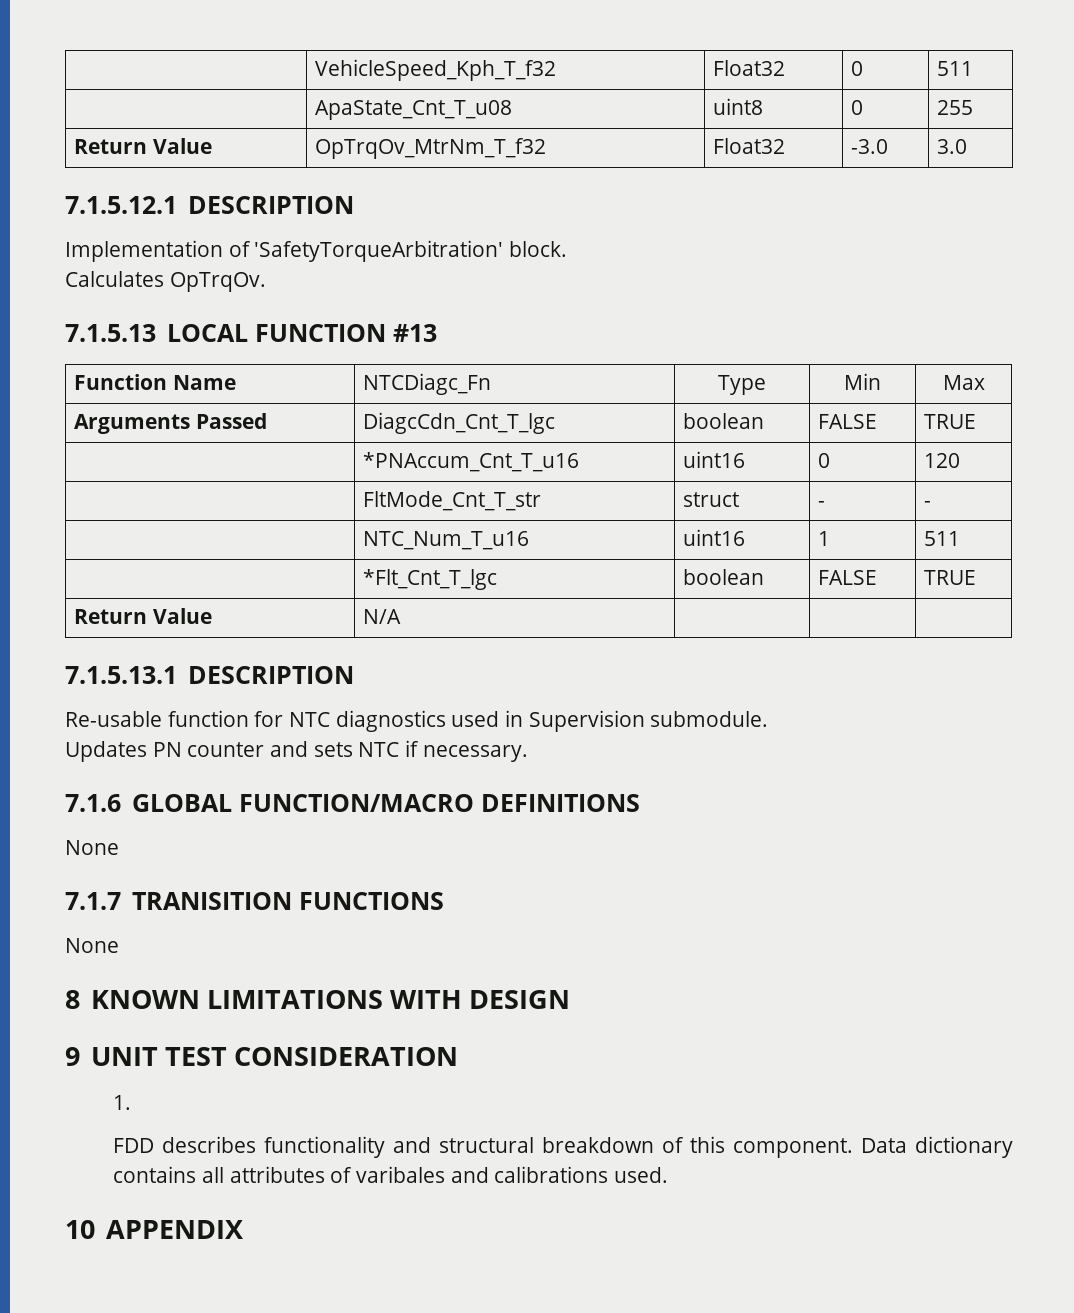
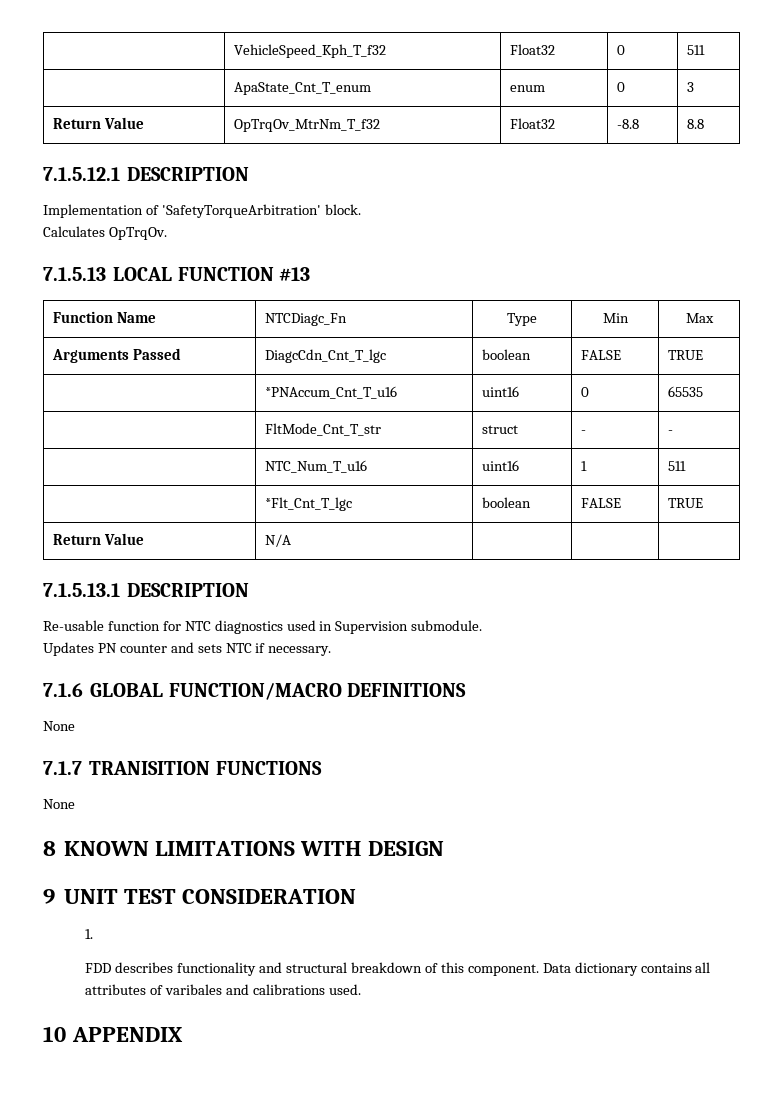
[314,100,512,120] [712,98,763,115] [850,100,863,115] [936,100,973,115] ApaState_Cnt_T_u08 | uint8 | 0 | 255 -> [234,82,372,95] [510,85,546,92] [617,82,626,92] [687,82,695,92] ApaState_Cnt_T_enum | enum | 0 | 3
[850,139,888,154] [936,139,967,154] -3.0 | 3.0 -> [617,119,640,129] [687,119,705,129] -8.8 | 8.8
[923,453,960,468] 120 -> [668,386,704,397] 65535

